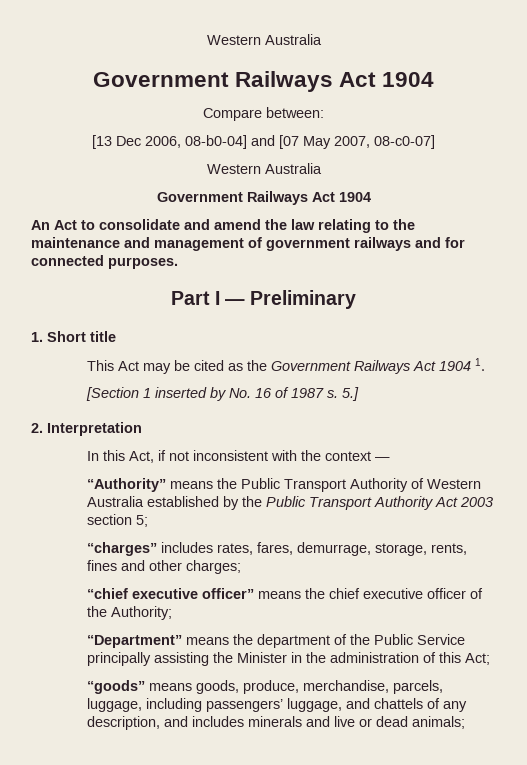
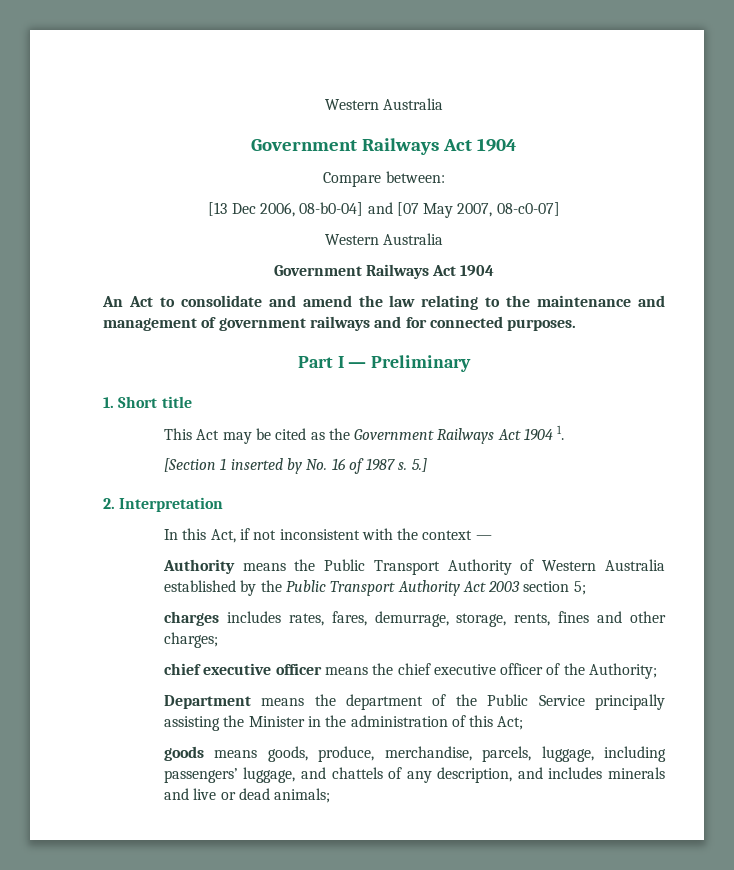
[87,478,167,492] “Authority” -> [162,559,235,574] Authority
[87,542,158,556] “charges” -> [163,611,219,626] charges
[87,588,255,599] “chief executive officer” -> [163,663,322,675] chief executive officer
[87,635,183,648] “Department” -> [163,695,251,709] Department
[87,680,146,694] “goods” -> [163,746,204,761] goods

